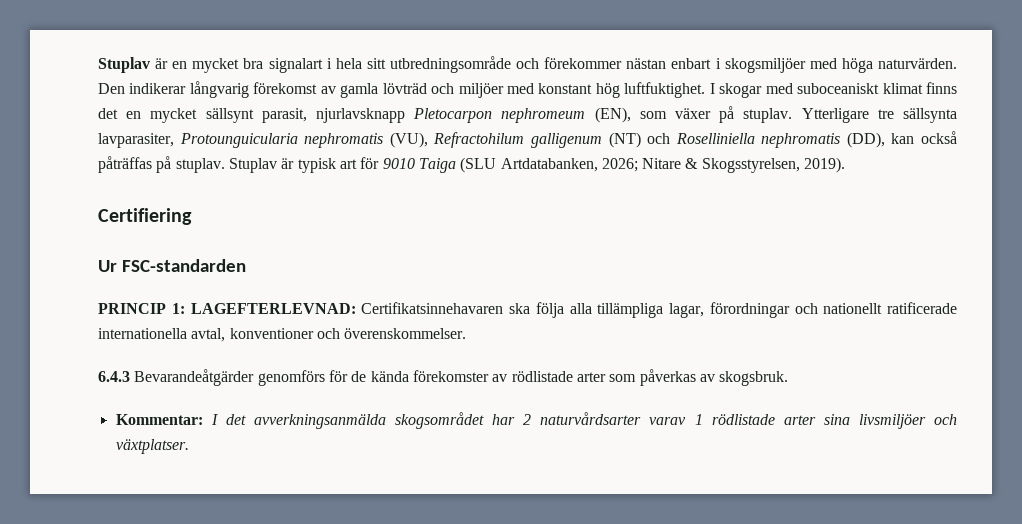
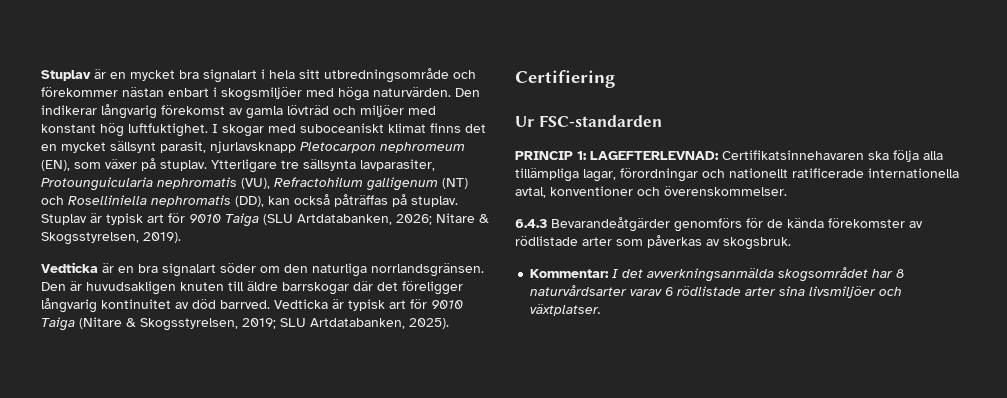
(846, 165) none -> [41,262,484,277] [41,281,463,295] [41,298,463,313] [41,317,449,331] // Vedticka är en bra signalart söder om den naturliga norrlandsgränsen. Den är huvudsakligen knuten till äldre barrskogar där det föreligger långvarig kontinuitet av död barrved. Vedticka är typisk art för 9010 Taiga (Nitare & Skogsstyrelsen, 2019; SLU Artdatabanken, 2025).
[523,414,532,425] 2 -> [896,269,906,278] 8
[694,414,703,425] 1 -> [665,287,674,296] 6

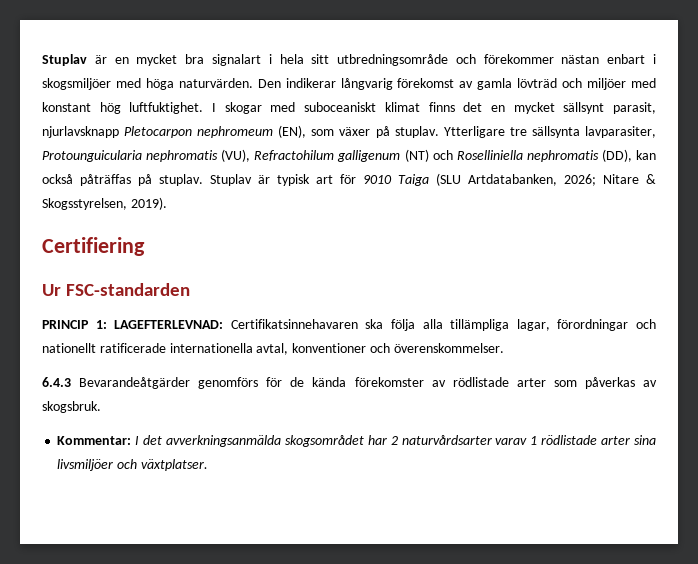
[41,262,484,277] [41,281,463,295] [41,298,463,313] [41,317,449,331] // Vedticka är en bra signalart söder om den naturliga norrlandsgränsen. Den är huvudsakligen knuten till äldre barrskogar där det föreligger långvarig kontinuitet av död barrved. Vedticka är typisk art för 9010 Taiga (Nitare & Skogsstyrelsen, 2019; SLU Artdatabanken, 2025). -> (167, 203) none
[896,269,906,278] 8 -> [390,436,398,445] 2
[665,287,674,296] 6 -> [530,436,538,445] 1

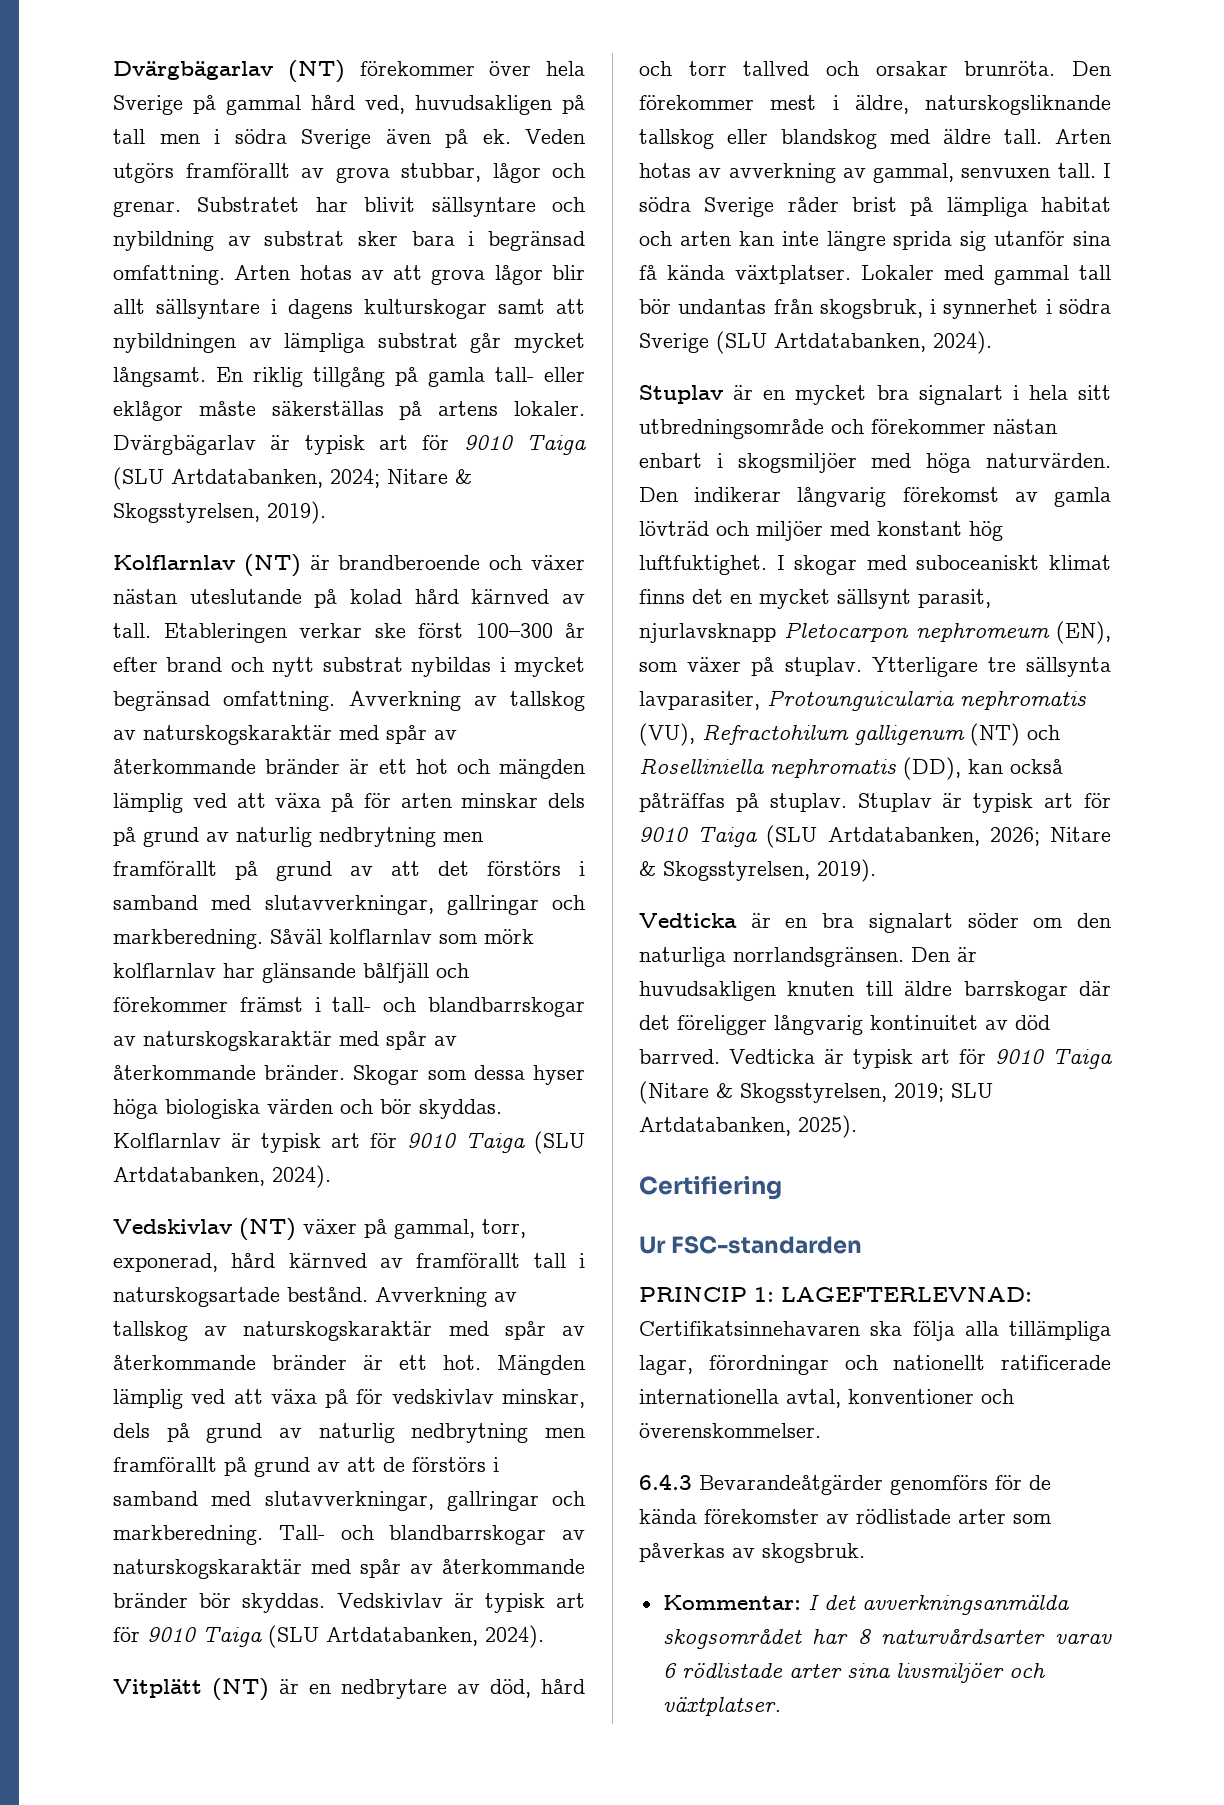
(42, 60) none -> [113,60,585,83] [113,95,585,115] [113,129,585,149] [113,163,585,183] [113,197,585,217] [113,231,585,251] [113,265,585,285] [113,299,585,319] [113,333,585,353] [113,367,585,387] [113,401,585,421] [113,435,586,455] [113,467,472,490] [113,501,326,524] [113,554,585,577] [113,589,585,608] [113,623,585,643] [113,657,585,677] [113,691,585,711] [113,725,457,745] [113,759,585,779] [113,793,585,813] [113,827,483,847] [113,861,585,881] [113,895,585,915] [113,929,534,949] [113,963,469,983] [113,997,585,1017] [113,1031,457,1051] [113,1065,585,1085] [113,1099,502,1119] [113,1131,585,1154] [113,1165,331,1188] [113,1218,526,1241] [113,1253,585,1272] [113,1287,517,1307] [113,1321,585,1341] [113,1355,585,1375] [113,1389,585,1409] [113,1423,585,1443] [113,1457,499,1477] [113,1491,585,1511] [113,1525,585,1545] [113,1559,585,1579] [113,1593,585,1613] [113,1625,544,1648] [113,1678,585,1701] [639,61,1111,76] [639,95,1111,115] [639,129,1111,149] [639,163,1111,183] [639,197,1111,217] [639,231,1111,251] [639,265,1111,285] [639,299,1111,319] [639,331,992,354] Dvärgbägarlav (NT) förekommer över hela Sverige på gammal hård ved, huvudsakligen på tall men i södra Sverige även på ek. Veden utgörs framförallt av grova stubbar, lågor och grenar. Substratet har blivit sällsyntare och nybildning av substrat sker bara i begränsad omfattning. Arten hotas av att grova lågor blir allt sällsyntare i dagens kulturskogar samt att nybildningen av lämpliga substrat går mycket långsamt. En riklig tillgång på gamla tall- eller eklågor måste säkerställas på artens lokaler. Dvärgbägarlav är typisk art för 9010 Taiga (SLU Artdatabanken, 2024; Nitare & Skogsstyrelsen, 2019). // Kolflarnlav (NT) är brandberoende och växer nästan uteslutande på kolad hård kärnved av tall. Etableringen verkar ske först 100–300 år efter brand och nytt substrat nybildas i mycket begränsad omfattning. Avverkning av tallskog av naturskogskaraktär med spår av återkommande bränder är ett hot och mängden lämplig ved att växa på för arten minskar dels på grund av naturlig nedbrytning men framförallt på grund av att det förstörs i samband med slutavverkningar, gallringar och markberedning. Såväl kolflarnlav som mörk kolflarnlav har glänsande bålfjäll och förekommer främst i tall- och blandbarrskogar av naturskogskaraktär med spår av återkommande bränder. Skogar som dessa hyser höga biologiska värden och bör skyddas. Kolflarnlav är typisk art för 9010 Taiga (SLU Artdatabanken, 2024). // Vedskivlav (NT) växer på gammal, torr, exponerad, hård kärnved av framförallt tall i naturskogsartade bestånd. Avverkning av tallskog av naturskogskaraktär med spår av återkommande bränder är ett hot. Mängden lämplig ved att växa på för vedskivlav minskar, dels på grund av naturlig nedbrytning men framförallt på grund av att de förstörs i samband med slutavverkningar, gallringar och markberedning. Tall- och blandbarrskogar av naturskogskaraktär med spår av återkommande bränder bör skyddas. Vedskivlav är typisk art för 9010 Taiga (SLU Artdatabanken, 2024). // Vitplätt (NT) är en nedbrytare av död, hård och torr tallved och orsakar brunröta. Den förekommer mest i äldre, naturskogsliknande tallskog eller blandskog med äldre tall. Arten hotas av avverkning av gammal, senvuxen tall. I södra Sverige råder brist på lämpliga habitat och arten kan inte längre sprida sig utanför sina få kända växtplatser. Lokaler med gammal tall bör undantas från skogsbruk, i synnerhet i södra Sverige (SLU Artdatabanken, 2024). //
(167, 203) none -> [639,913,1111,933] [639,947,977,967] [639,981,1111,1001] [639,1015,1050,1035] [639,1049,1112,1069] [639,1081,993,1104] [639,1115,857,1138] // Vedticka är en bra signalart söder om den naturliga norrlandsgränsen. Den är huvudsakligen knuten till äldre barrskogar där det föreligger långvarig kontinuitet av död barrved. Vedticka är typisk art för 9010 Taiga (Nitare & Skogsstyrelsen, 2019; SLU Artdatabanken, 2025).
[390,436,398,445] 2 -> [857,1629,871,1644] 8
[530,436,538,445] 1 -> [662,1663,677,1678] 6

